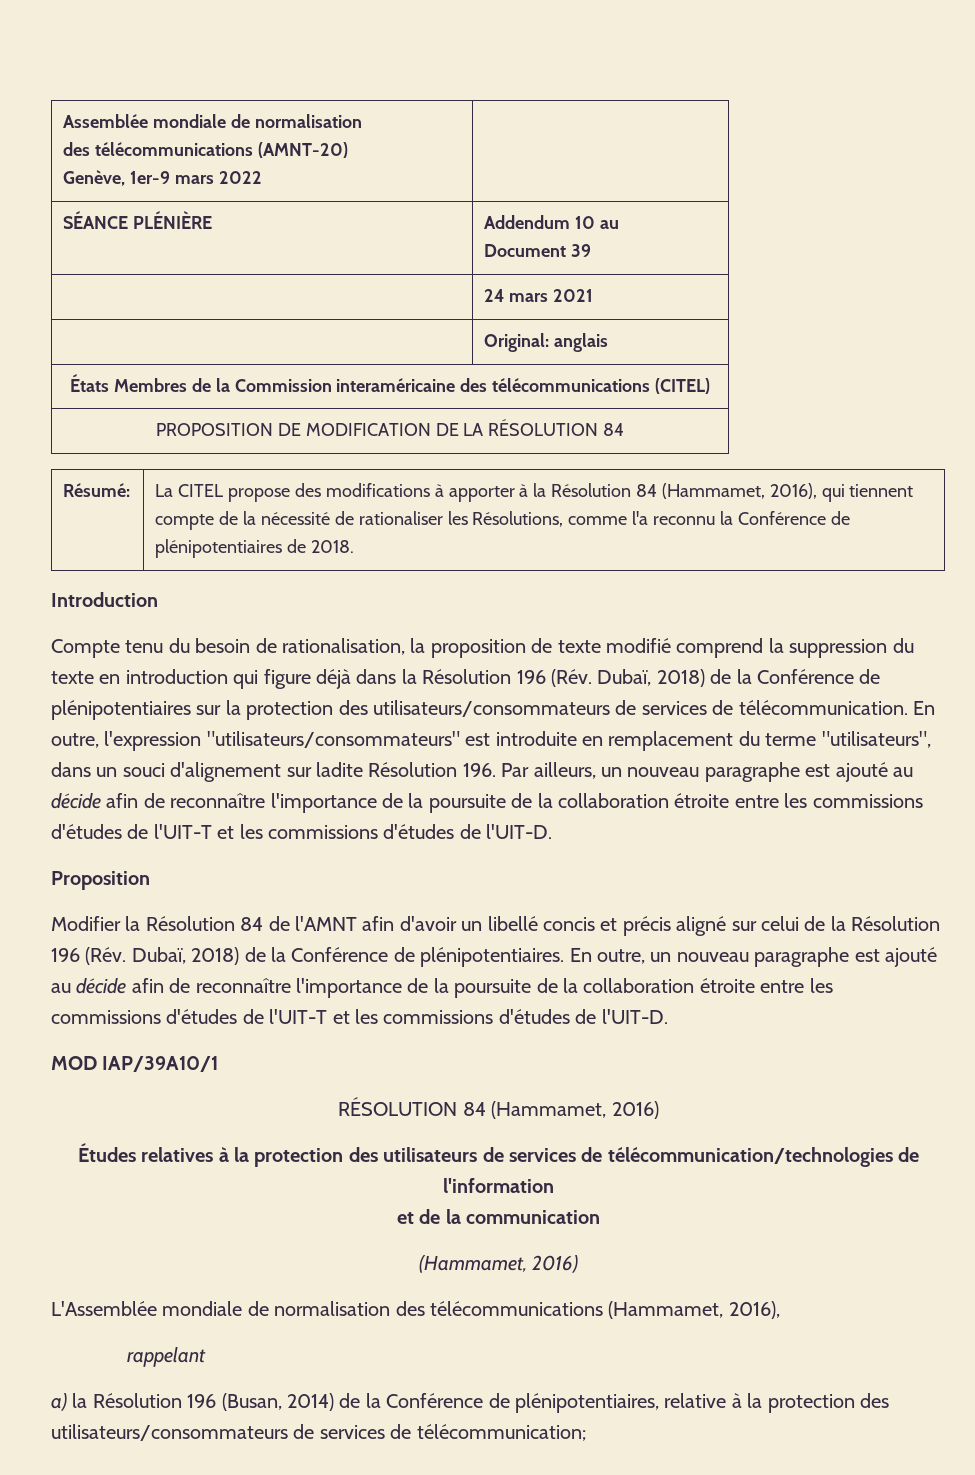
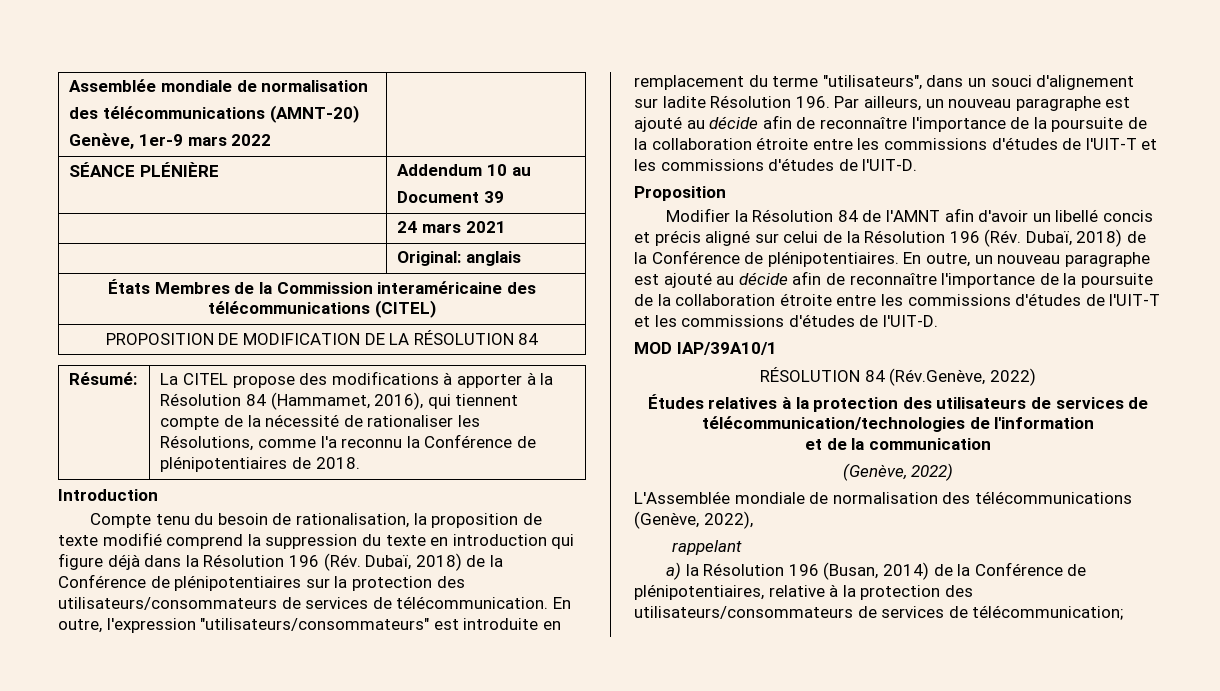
[491,1101,659,1119] (Hammamet, 2016) -> [889,368,1036,386] (Rév.Genève, 2022)
[418,1255,579,1273] (Hammamet, 2016) -> [842,463,954,481] (Genève, 2022)
[608,1301,780,1319] (Hammamet, 2016), -> [634,511,753,529] (Genève, 2022),

